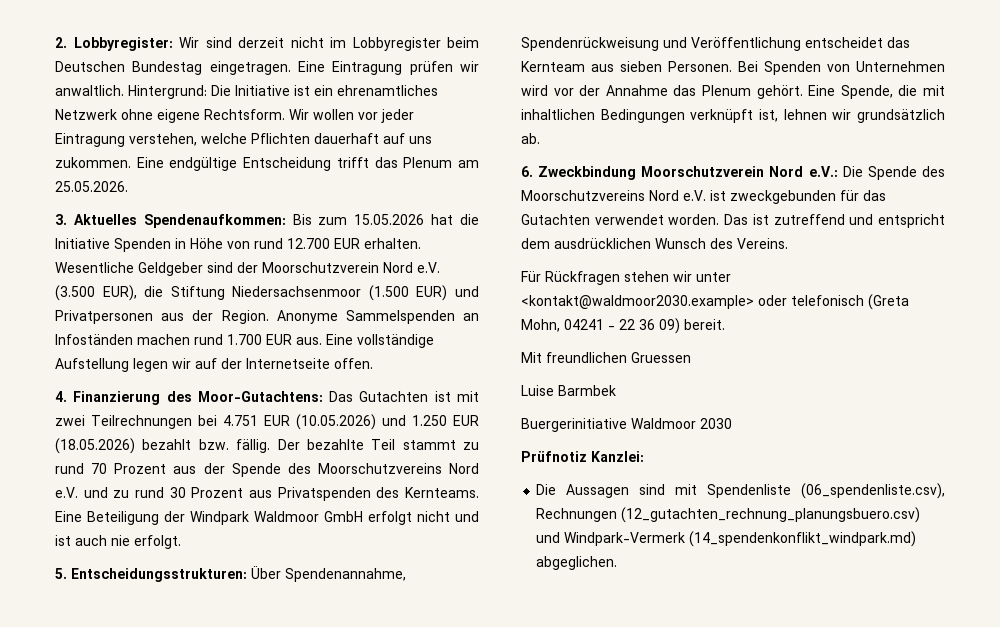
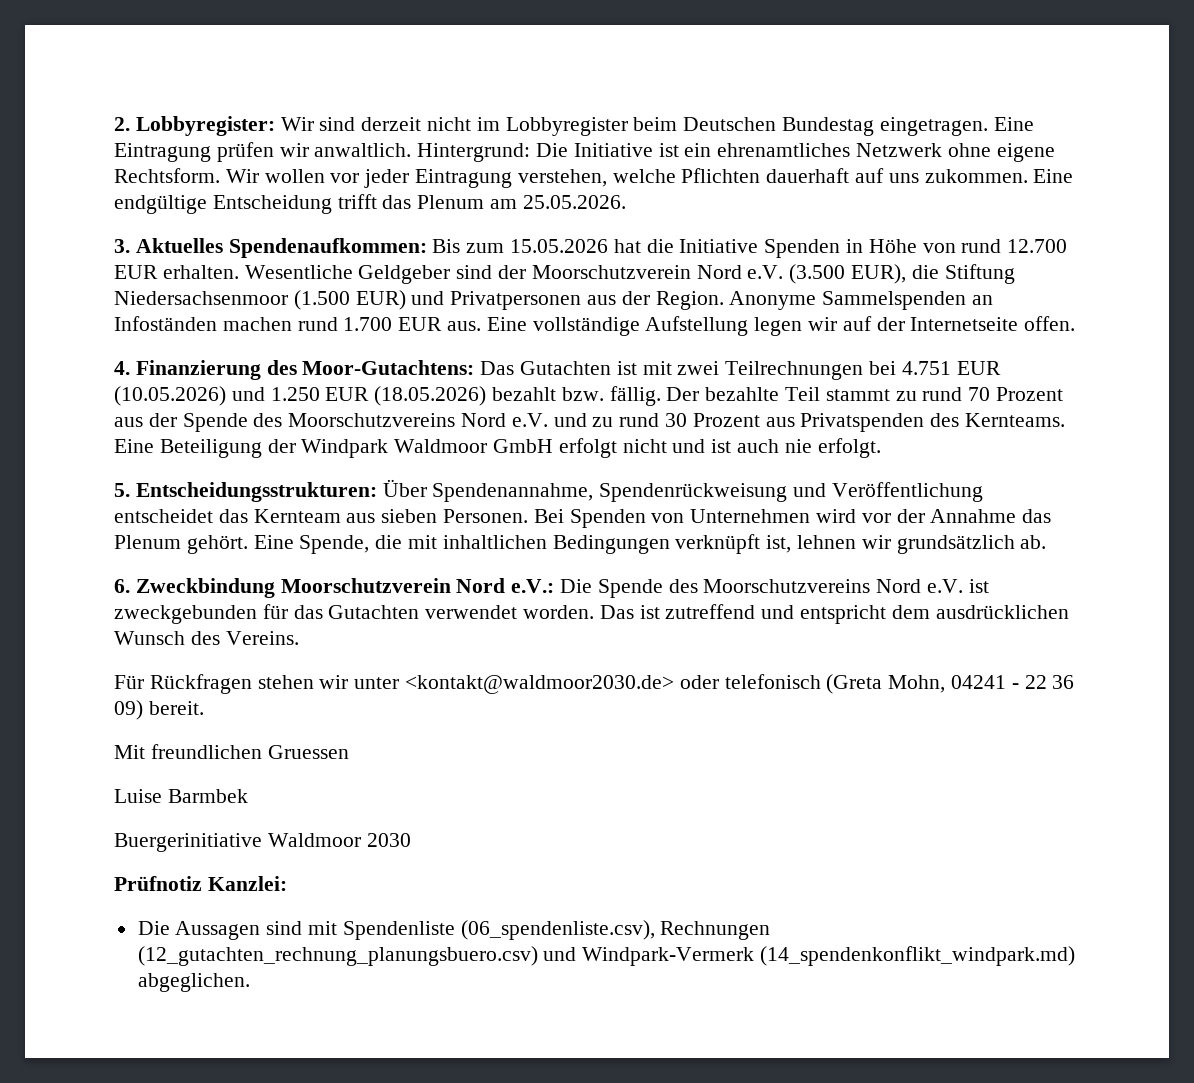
[521,295,754,309] <kontakt@waldmoor2030.example> -> [405,675,675,694] <kontakt@waldmoor2030.de>

